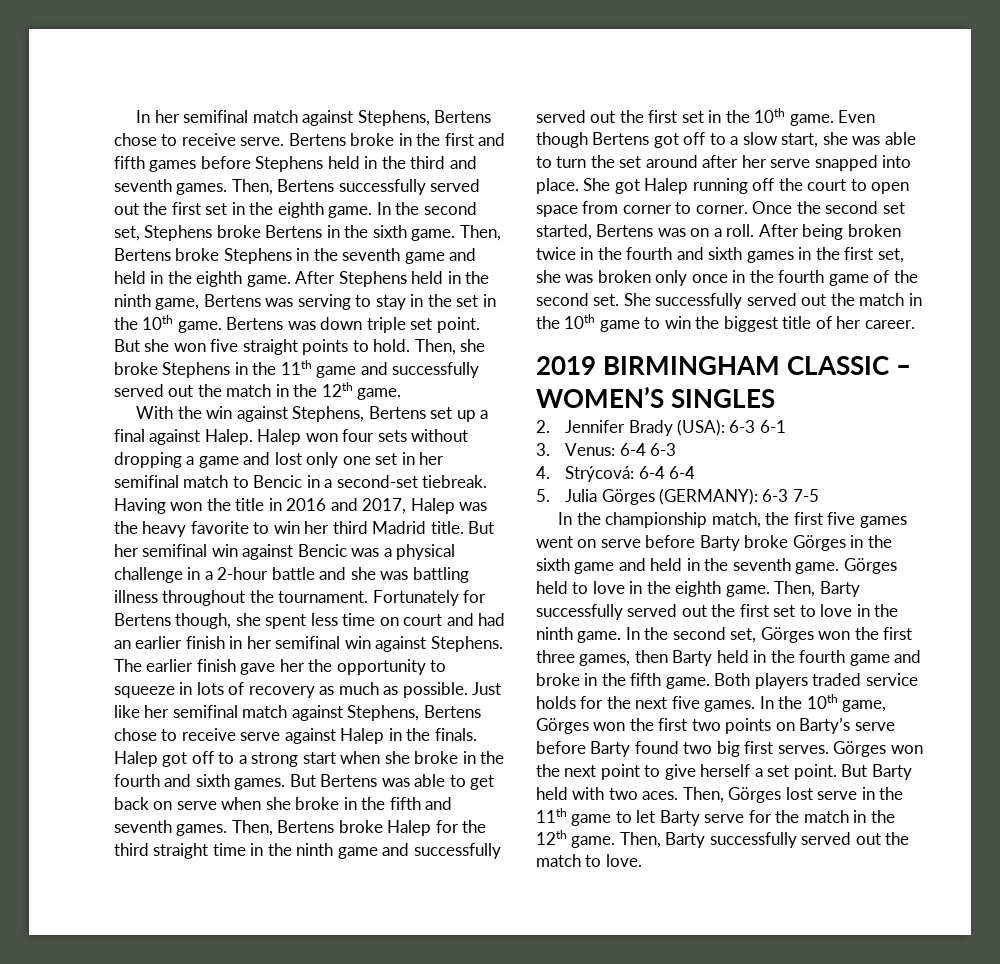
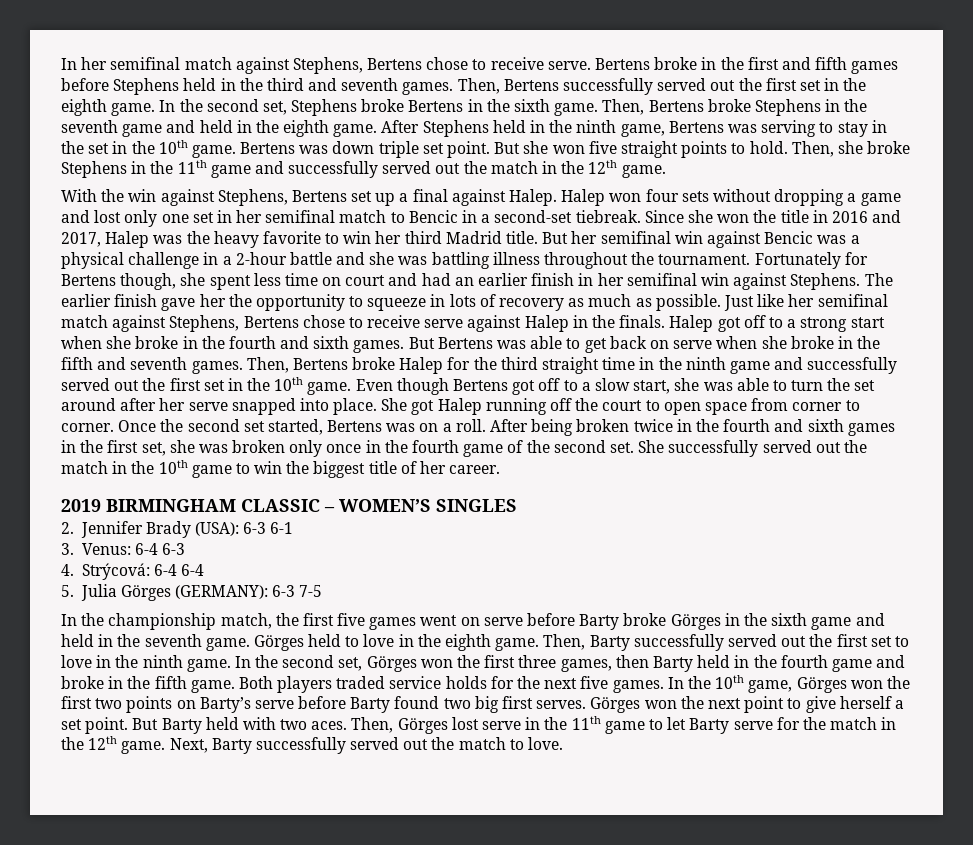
[114,498,166,514] Having -> [644,210,713,223] Since she
[619,832,661,848] Then, -> [169,738,208,753] Next,

